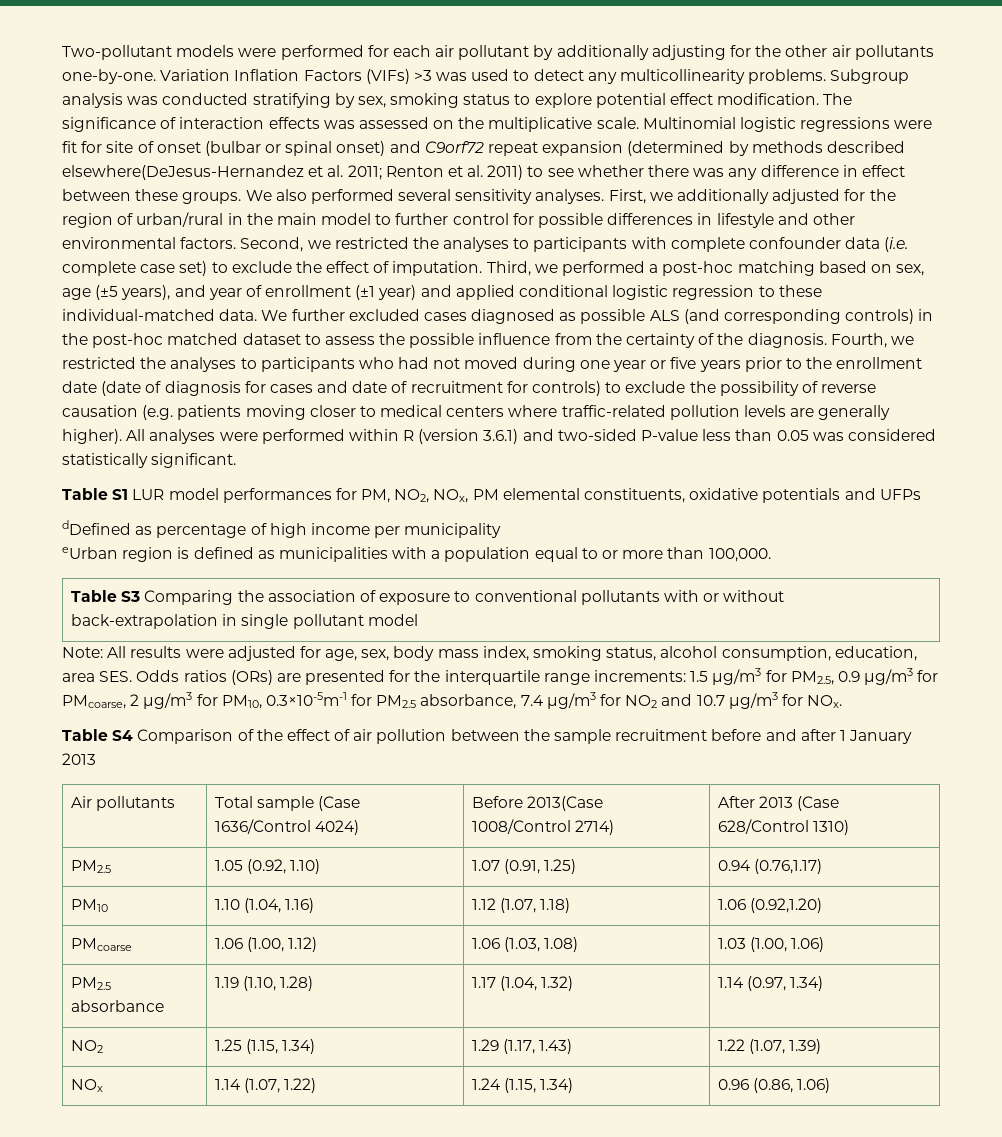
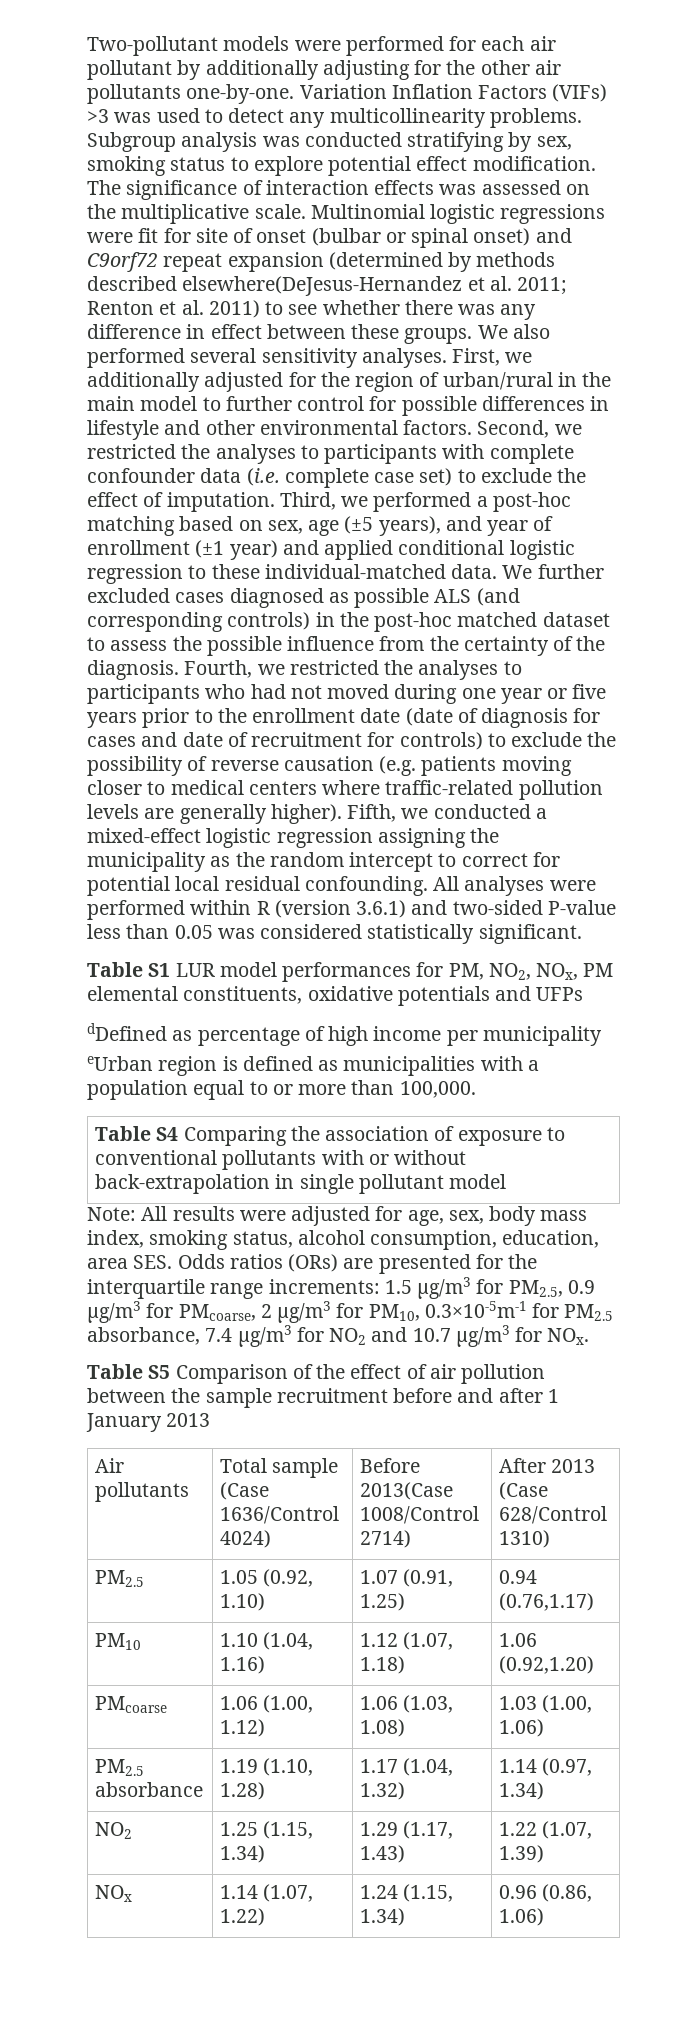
(122, 436) none -> [347,804,547,822] [87,828,500,848] [87,852,560,872] [87,876,428,896] Fifth, we conducted a mixed-effect logistic regression assigning the municipality as the random intercept to correct for potential local residual confounding.
[121,591,141,602] S3 -> [156,1127,179,1141] S4
[112,730,134,741] S4 -> [148,1365,171,1379] S5

